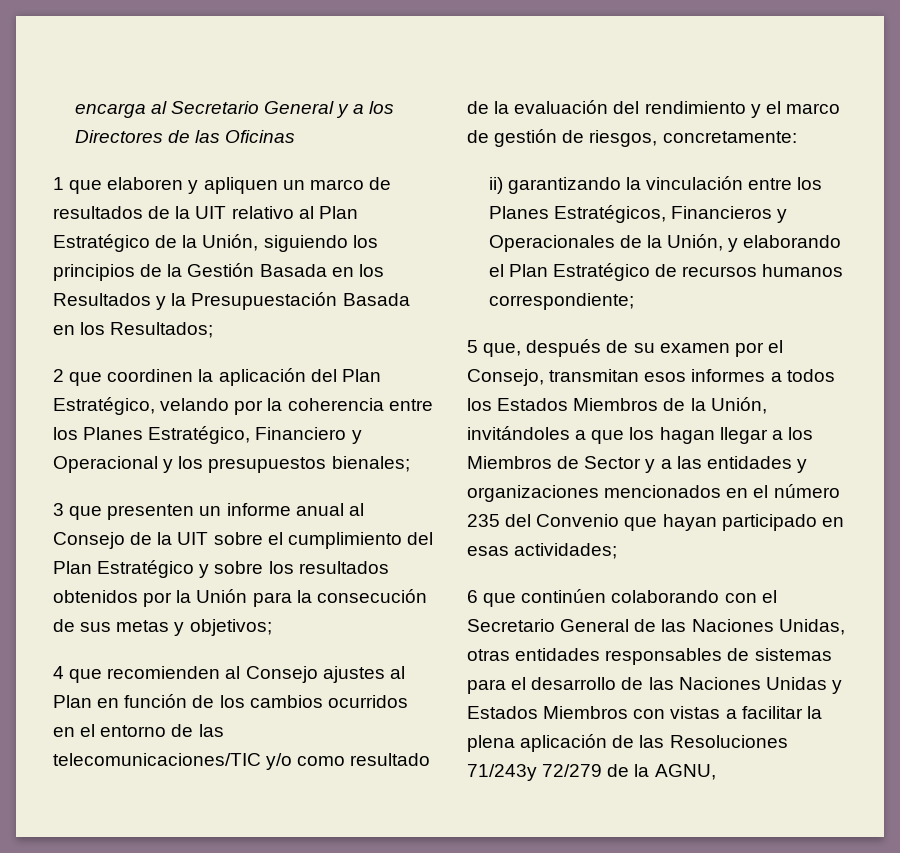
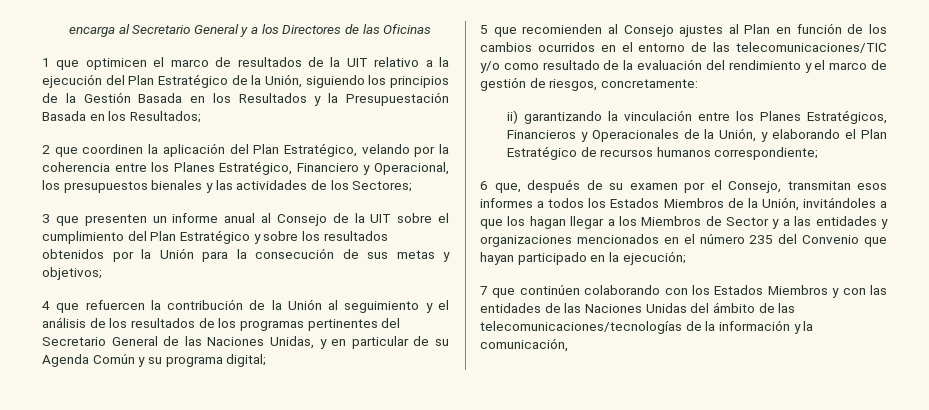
[107,177,305,194] elaboren y apliquen un -> [85,57,165,70] optimicen el
[298,206,314,219] al -> [425,57,450,67] [42,74,125,88] a la ejecución del
[53,456,410,473] Operacional y los presupuestos bienales; -> [374,162,449,175] [42,180,413,193] Operacional, los presupuestos bienales y las actividades de los Sectores;
(103, 676) none -> [85,299,449,313] [42,317,401,331] [42,336,450,349] [42,354,267,367] [480,25,517,37] refuercen la contribución de la Unión al seguimiento y el análisis de los resultados de los programas pertinentes del Secretario General de las Naciones Unidas, y en particular de su Agenda Común y su programa digital; // 5 que
[467,340,478,353] 5 -> [480,181,488,190] 6
[467,543,618,559] [467,590,478,603] esas actividades; // 6 -> [608,251,686,265] [480,286,488,295] la ejecución; // 7
[761,590,777,603] [467,619,845,635] [467,648,832,665] [467,677,842,694] [467,706,822,719] [467,734,788,752] [467,764,716,781] el Secretario General de las Naciones Unidas, otras entidades responsables de sistemas para el desarrollo de las Naciones Unidas y Estados Miembros con vistas a facilitar la plena aplicación de las Resoluciones 71/243y 72/279 de la AGNU, -> [692,285,887,298] [480,302,796,313] [480,320,814,334] [480,338,568,352] los Estados Miembros y con las entidades de las Naciones Unidas del ámbito de las telecomunicaciones/tecnologías de la información y la comunicación,

